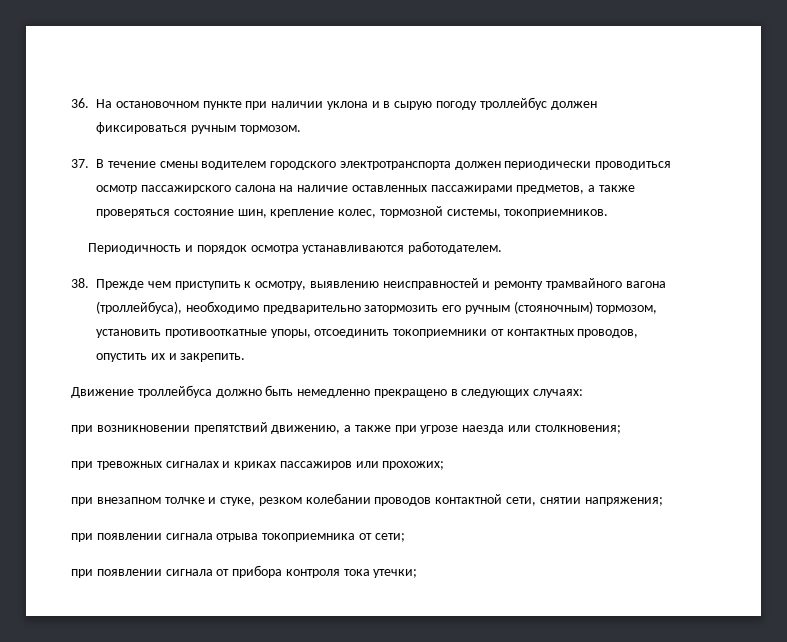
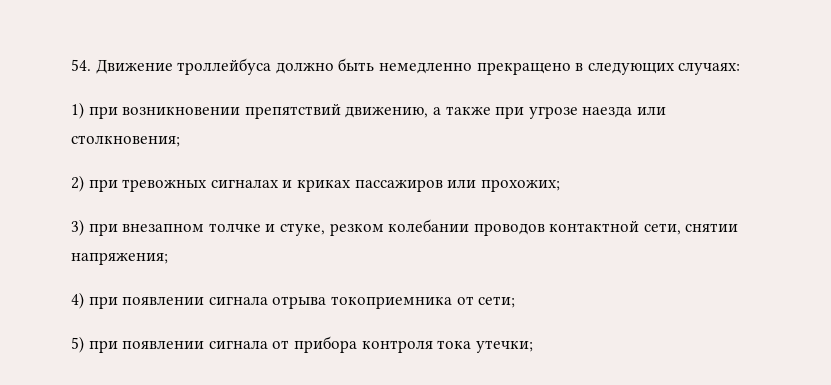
[71,97,597,110] [96,122,301,134] [71,159,672,170] [96,185,636,194] [96,206,609,218] [88,241,503,254] [71,278,666,290] [96,301,658,314] [96,329,639,338] [96,353,246,362] 36. На остановочном пункте при наличии уклона и в сырую погоду троллейбус должен фиксироваться ручным тормозом. // 37. В течение смены водителем городского электротранспорта должен периодически проводиться осмотр пассажирского салона на наличие оставленных пассажирами предметов, а также проверяться состояние шин, крепление колес, тормозной системы, токоприемников. // Периодичность и порядок осмотра устанавливаются работодателем. // 38. Прежде чем приступить к осмотру, выявлению неисправностей и ремонту трамвайного вагона (троллейбуса), необходимо предварительно затормозить его ручным (стояночным) тормозом, установить противооткатные упоры, отсоединить токоприемники от контактных проводов, опустить их и закрепить. // -> [71,59,91,71] 54.
(584, 393) none -> [71,102,84,119] 1)
(621, 429) none -> [71,175,84,192] 2)
(445, 465) none -> [71,219,84,236] 3)
(663, 501) none -> [71,292,84,309] 4)
(405, 537) none -> [71,336,84,353] 5)

